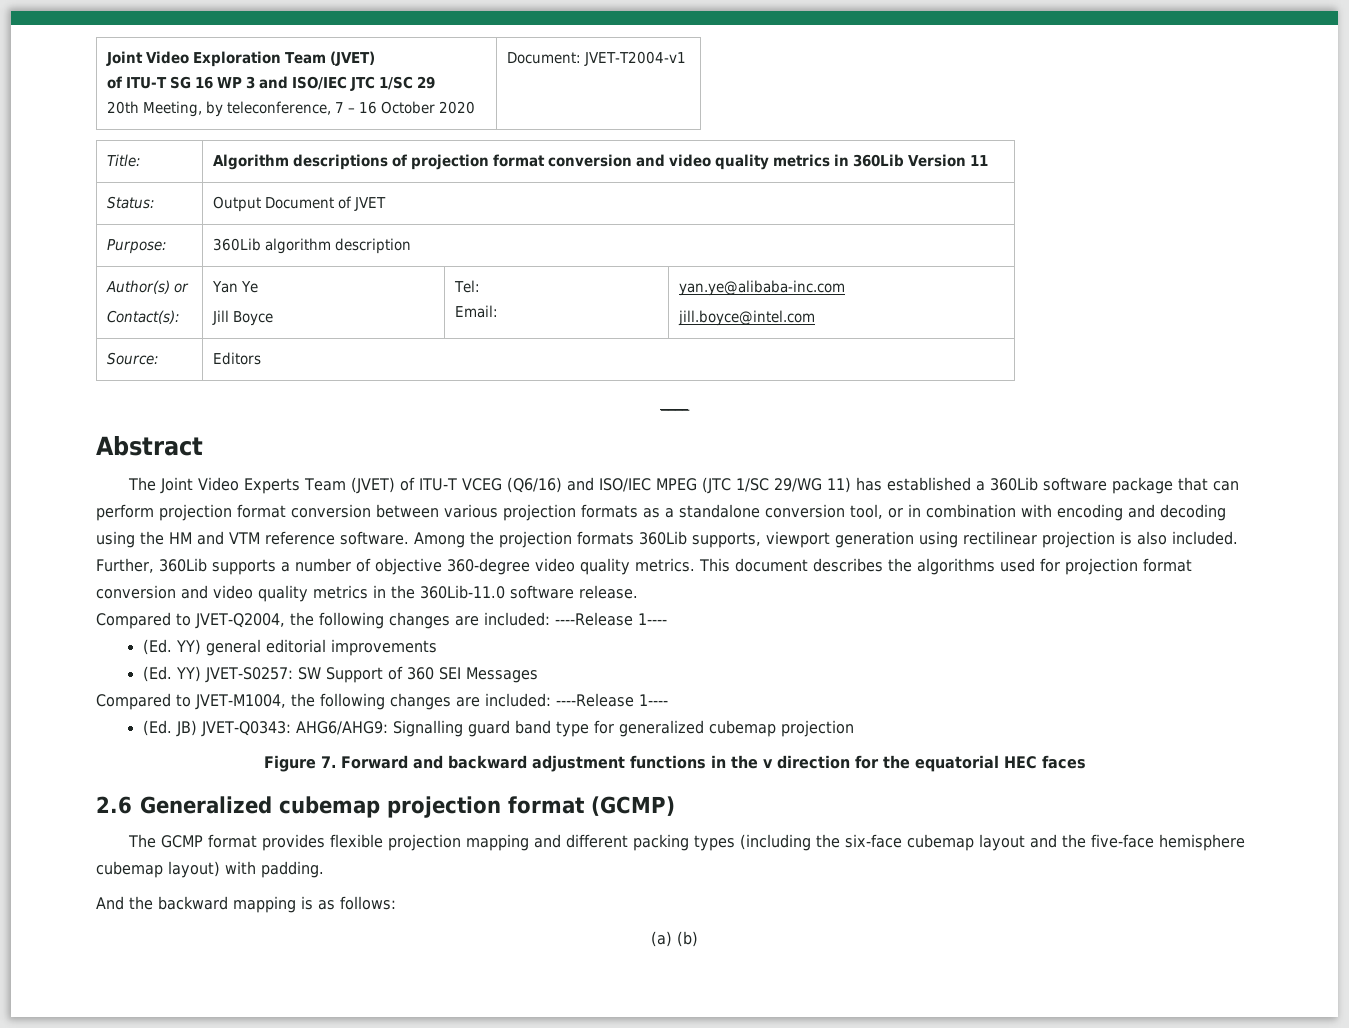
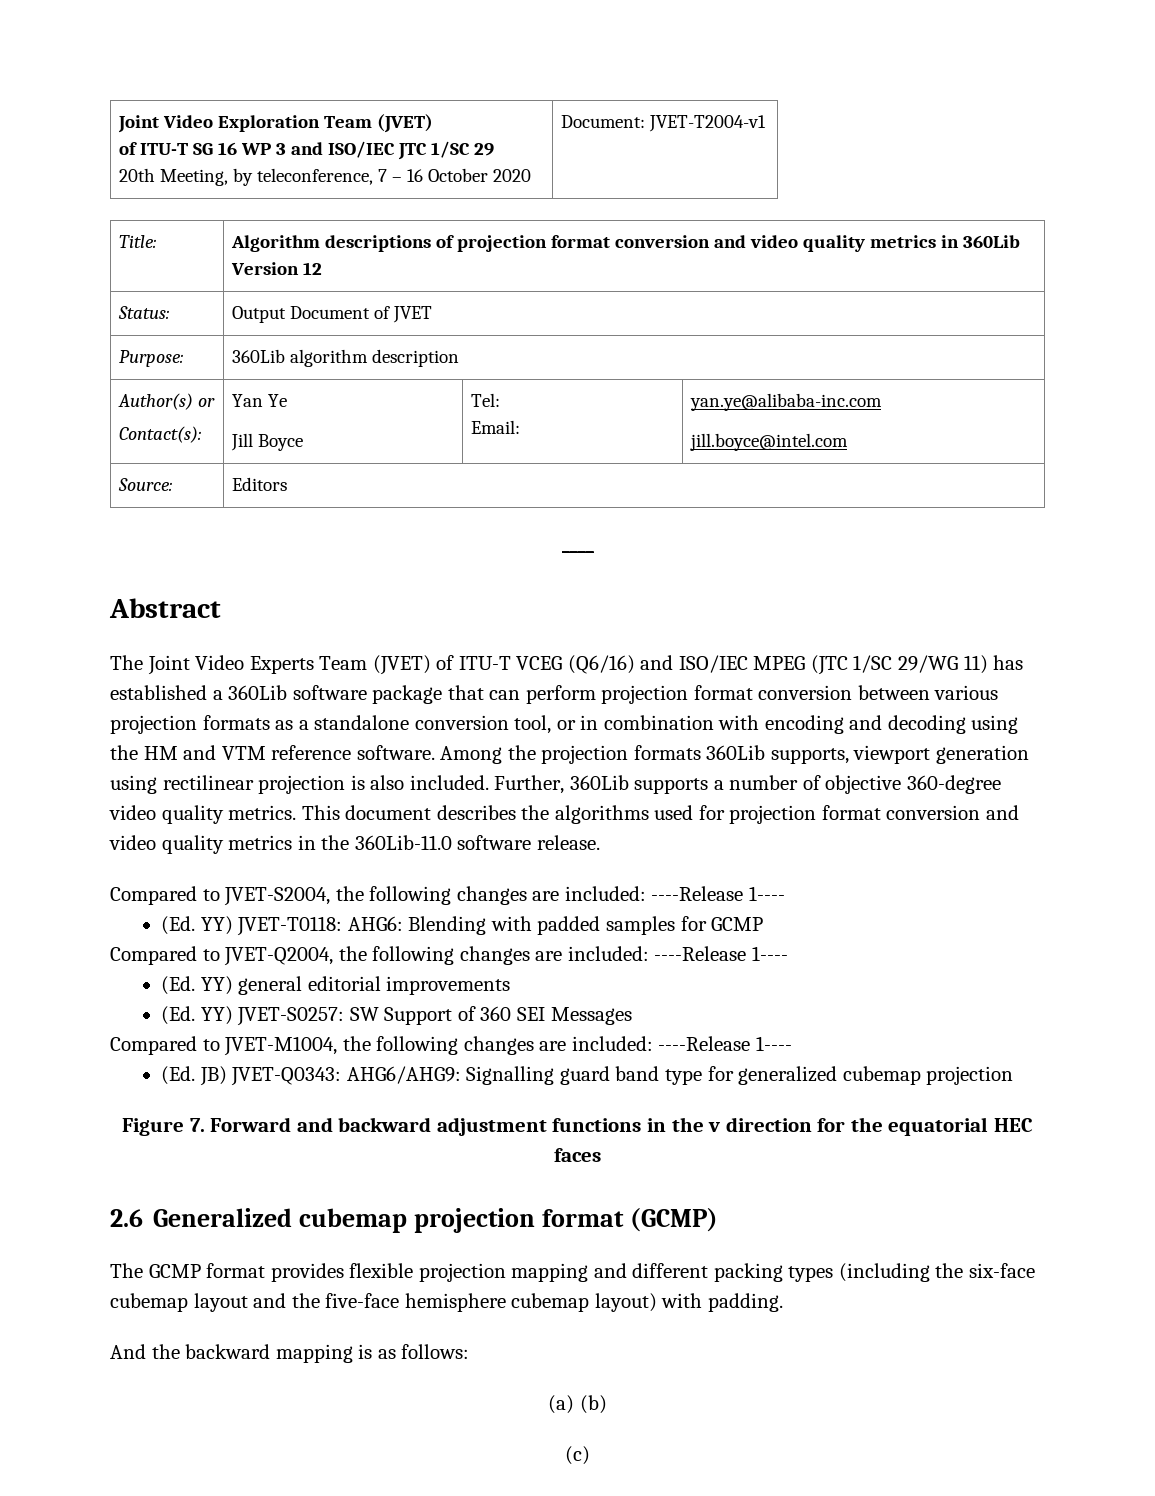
[970,155,989,166] 11 -> [303,262,323,275] 12
(638, 592) none -> [110,886,785,906] [161,916,764,936] // Compared to JVET-S2004, the following changes are included: ----Release 1---- // (Ed. YY) JVET-T0118: AHG6: Blending with padded samples for GCMP
(698, 939) none -> [565,1446,590,1465] // (c)

